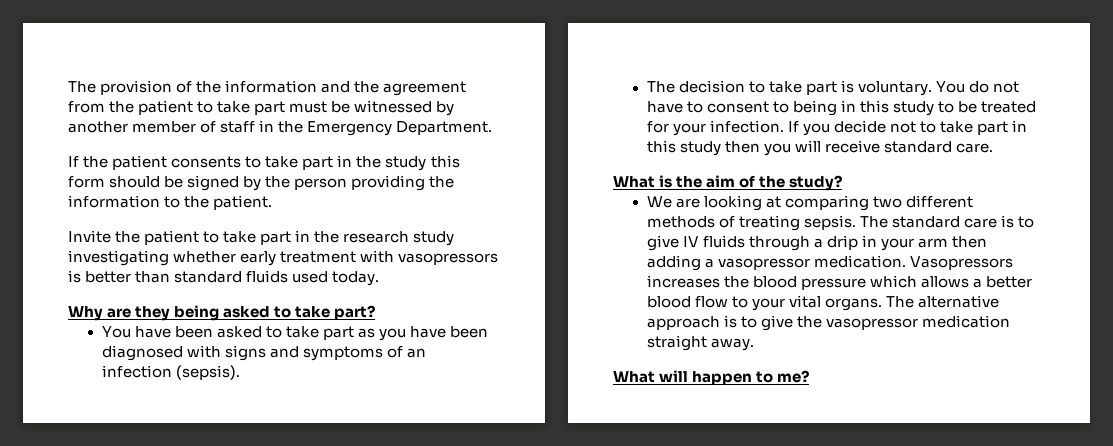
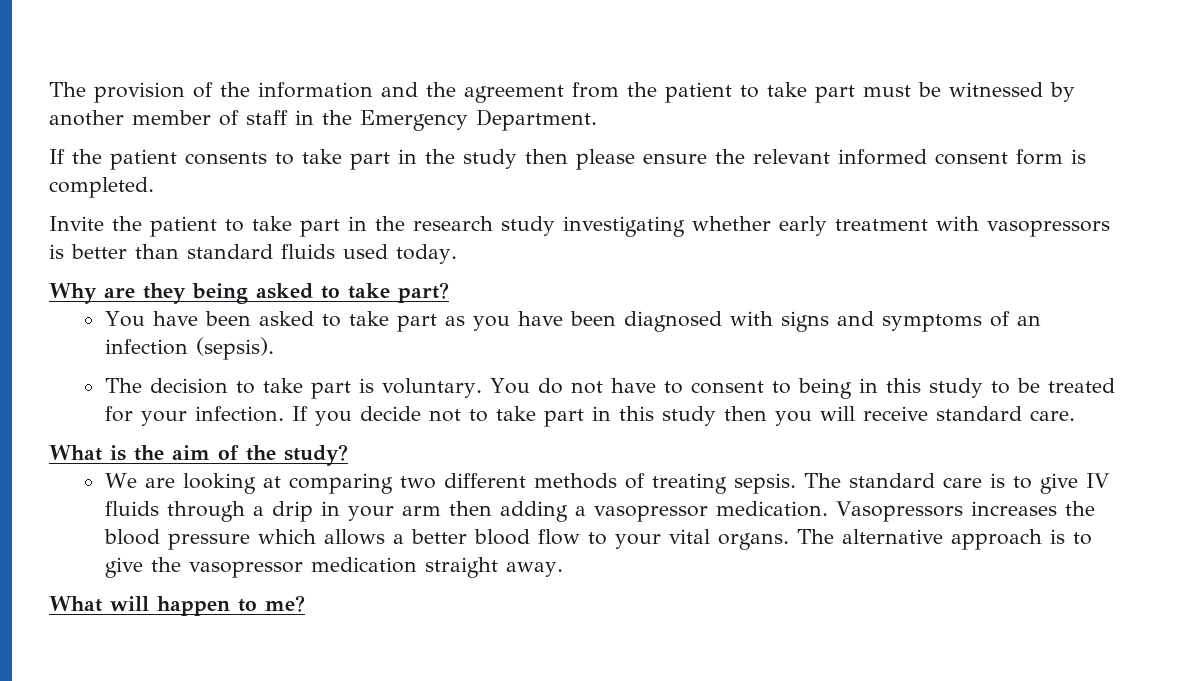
[430,155,460,168] [68,175,455,191] [68,195,273,210] this form should be signed by the person providing the information to the patient. -> [525,149,1086,170] [49,177,154,198] then please ensure the relevant informed consent form is completed.

